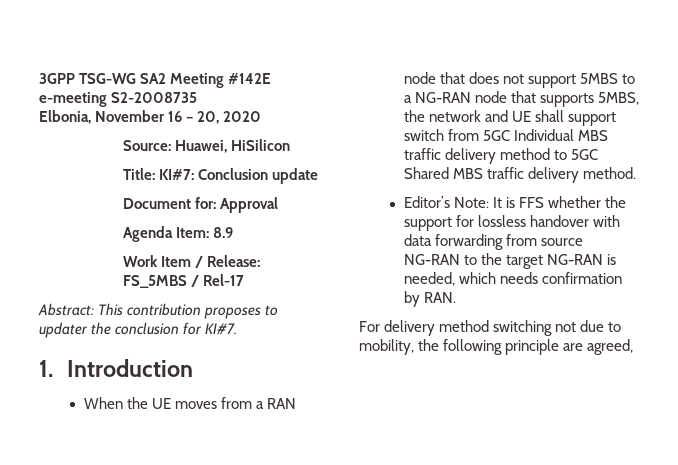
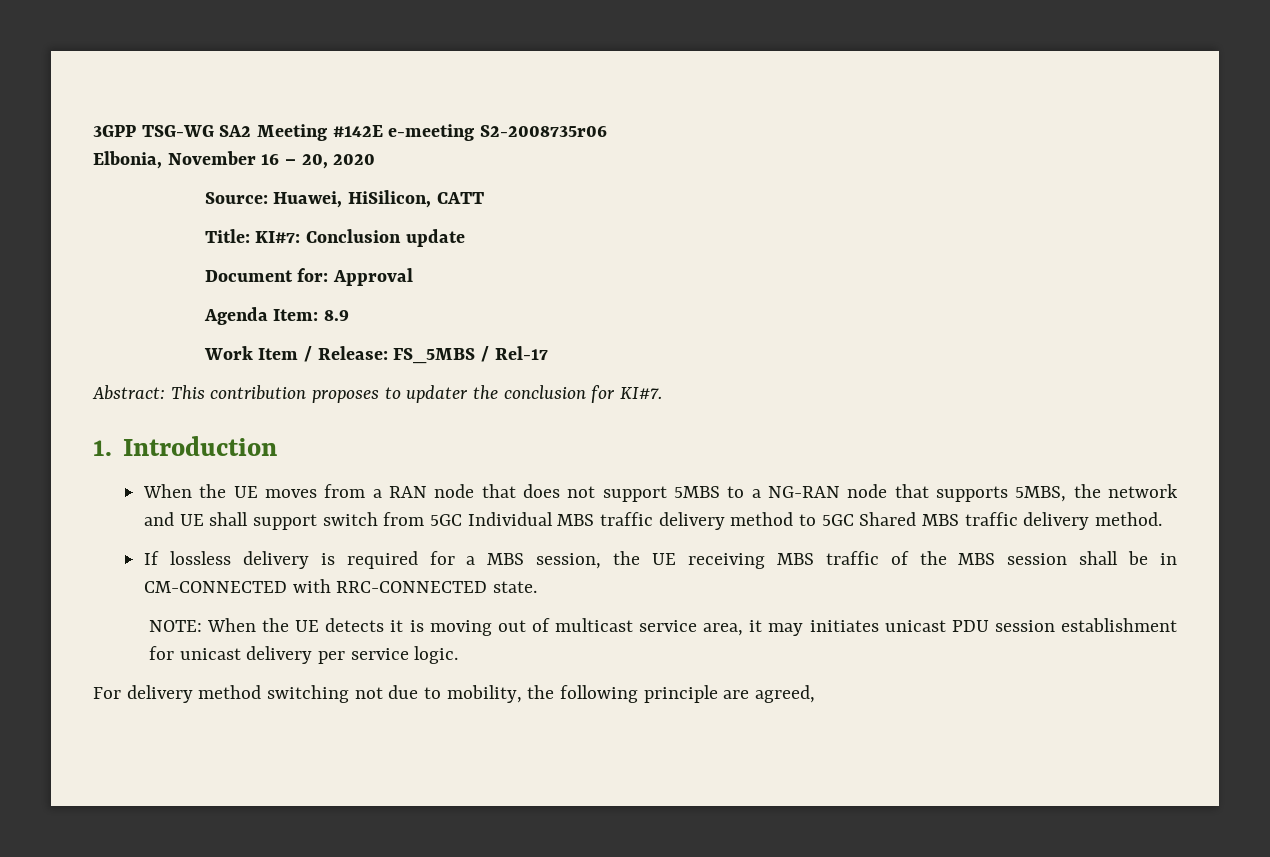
[111,92,198,103] S2-2008735 -> [480,125,608,137] S2-2008735r06
[231,139,291,151] HiSilicon -> [348,190,484,208] HiSilicon, CATT
[403,196,626,208] [403,215,620,231] [403,234,583,250] [403,253,616,269] [403,272,622,286] [403,291,456,307] Editor’s Note: It is FFS whether the support for lossless handover with data forwarding from source NG-RAN to the target NG-RAN is needed, which needs confirmation by RAN. -> [144,551,1178,569] [144,579,538,593] [148,618,1177,636] [148,646,459,664] If lossless delivery is required for a MBS session, the UE receiving MBS traffic of the MBS session shall be in CM-CONNECTED with RRC-CONNECTED state. // NOTE: When the UE detects it is moving out of multicast service area, it may initiates unicast PDU session establishment for unicast delivery per service logic.

